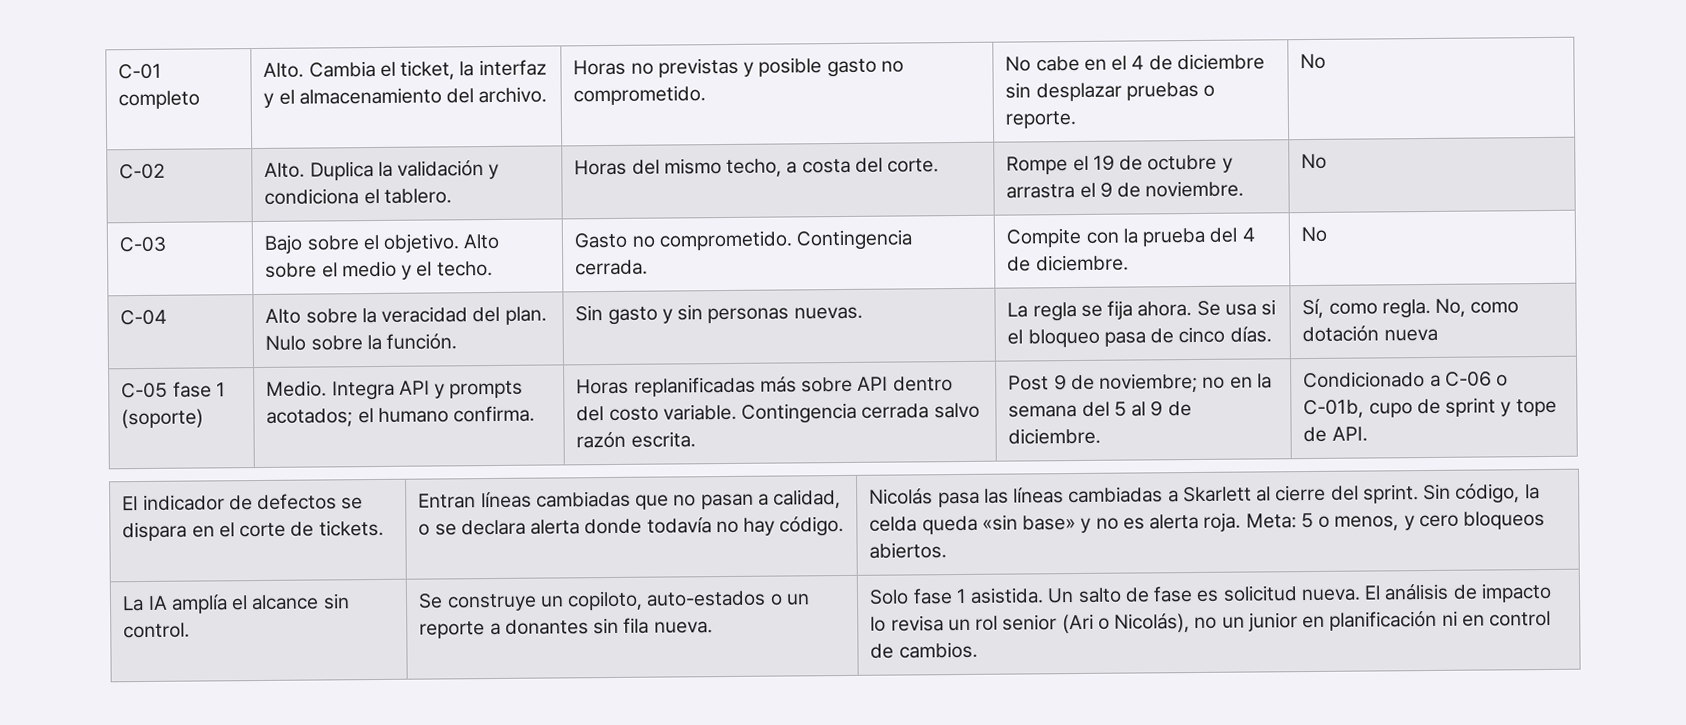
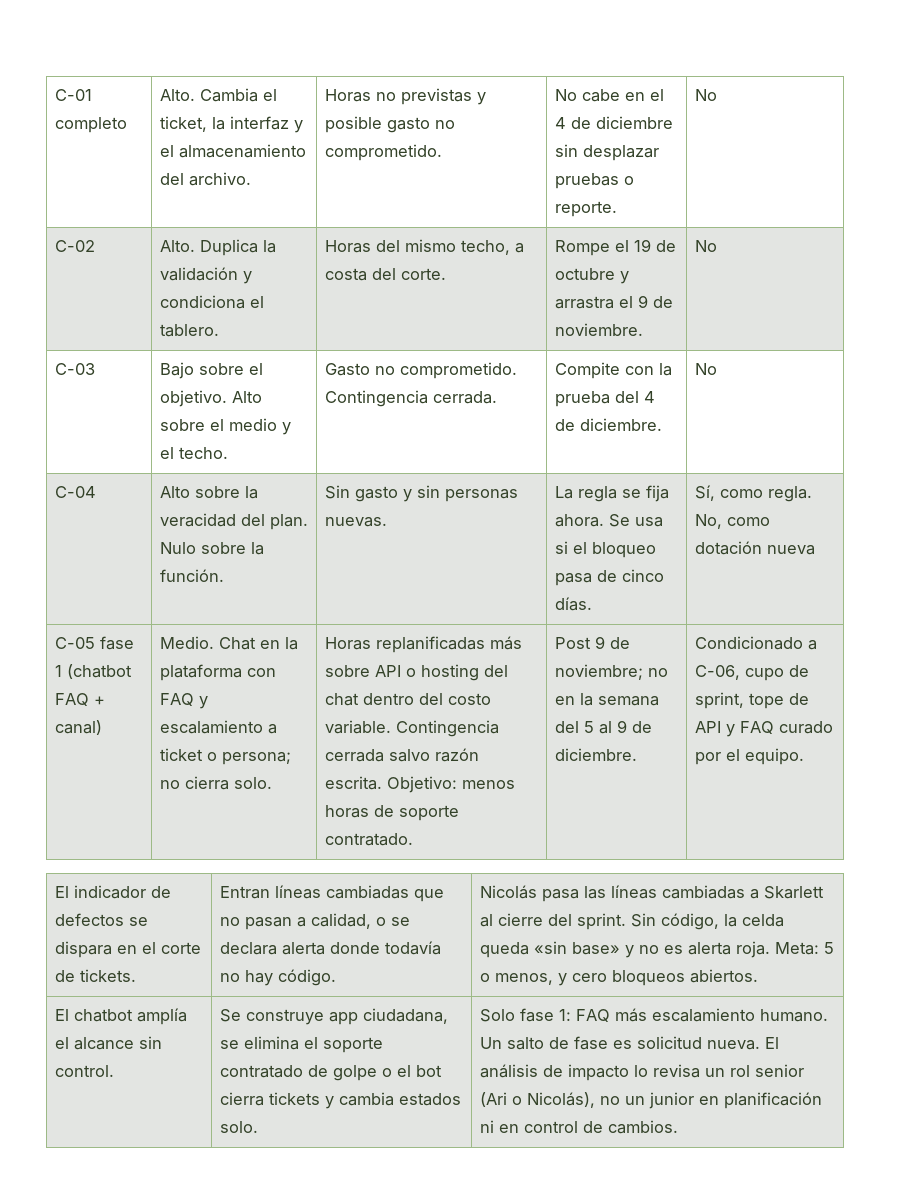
[121,408,205,429] [266,380,524,401] [266,405,536,427] (soporte) | Medio. Integra API y prompts acotados; el humano confirma. -> [66,664,132,679] [54,693,105,706] [54,720,102,735] [159,636,298,650] [159,664,276,681] [159,693,208,709] [159,720,277,734] [159,748,291,765] [159,776,272,790] (chatbot FAQ + canal) | Medio. Chat en la plataforma con FAQ y escalamiento a ticket o persona; no cierra solo.
(889, 383) none -> [405,664,508,681] [324,693,359,706] o hosting del chat
(696, 439) none -> [386,776,515,793] [324,805,459,821] [324,833,413,846] Objetivo: menos horas de soporte contratado.
[1444,371,1509,387] [1303,397,1557,419] [1303,426,1368,443] C-06 o C-01b, cupo de sprint y tope de API. -> [694,665,809,681] [694,692,809,709] [694,721,833,737] [694,748,804,765] C-06, cupo de sprint, tope de API y FAQ curado por el equipo.
[122,595,168,612] La IA -> [54,1009,133,1022] El chatbot
[539,590,810,611] [419,617,713,639] [869,587,1045,605] un copiloto, auto-estados o un reporte a donantes sin fila nueva. | Solo fase 1 asistida. -> [328,1008,448,1025] [219,1036,383,1053] [219,1065,442,1081] [219,1092,461,1109] [219,1121,258,1133] [479,1008,828,1022] app ciudadana, se elimina el soporte contratado de golpe o el bot cierra tickets y cambia estados solo. | Solo fase 1: FAQ más escalamiento humano.

